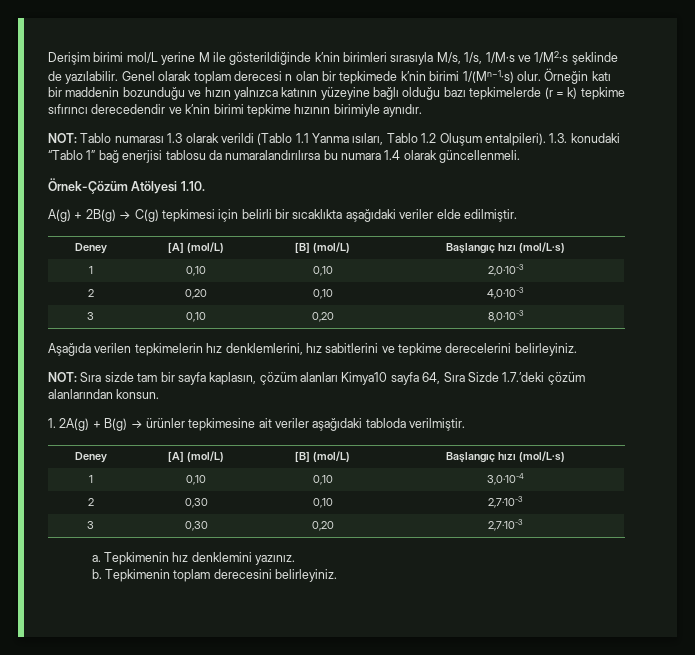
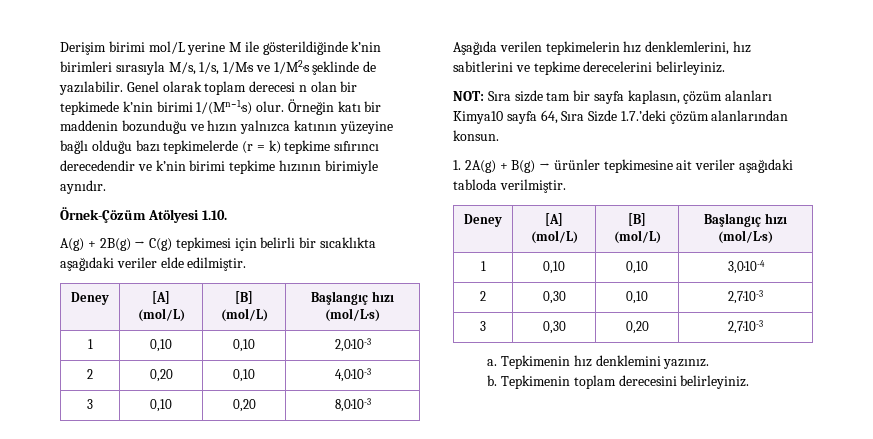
[48,133,620,146] [48,150,521,163] // NOT: Tablo numarası 1.3 olarak verildi (Tablo 1.1 Yanma ısıları, Tablo 1.2 Oluşum entalpileri). 1.3. konudaki “Tablo 1” bağ enerjisi tablosu da numaralandırılırsa bu numara 1.4 olarak güncellenmeli. -> (106, 187) none

